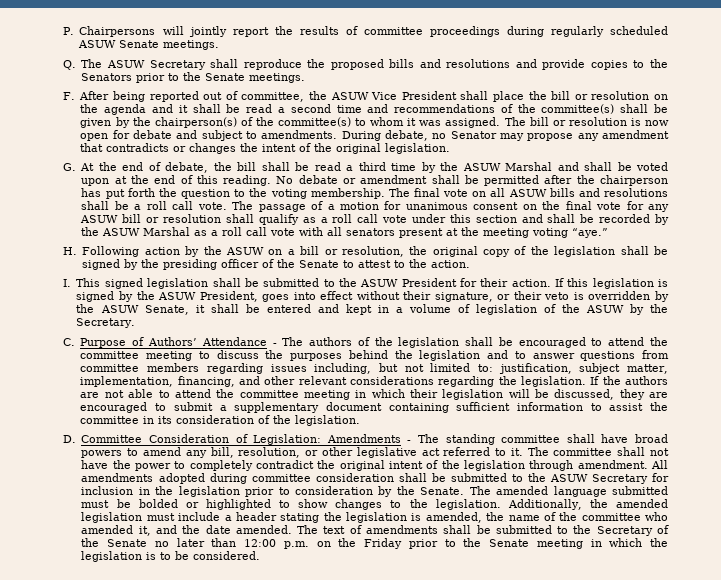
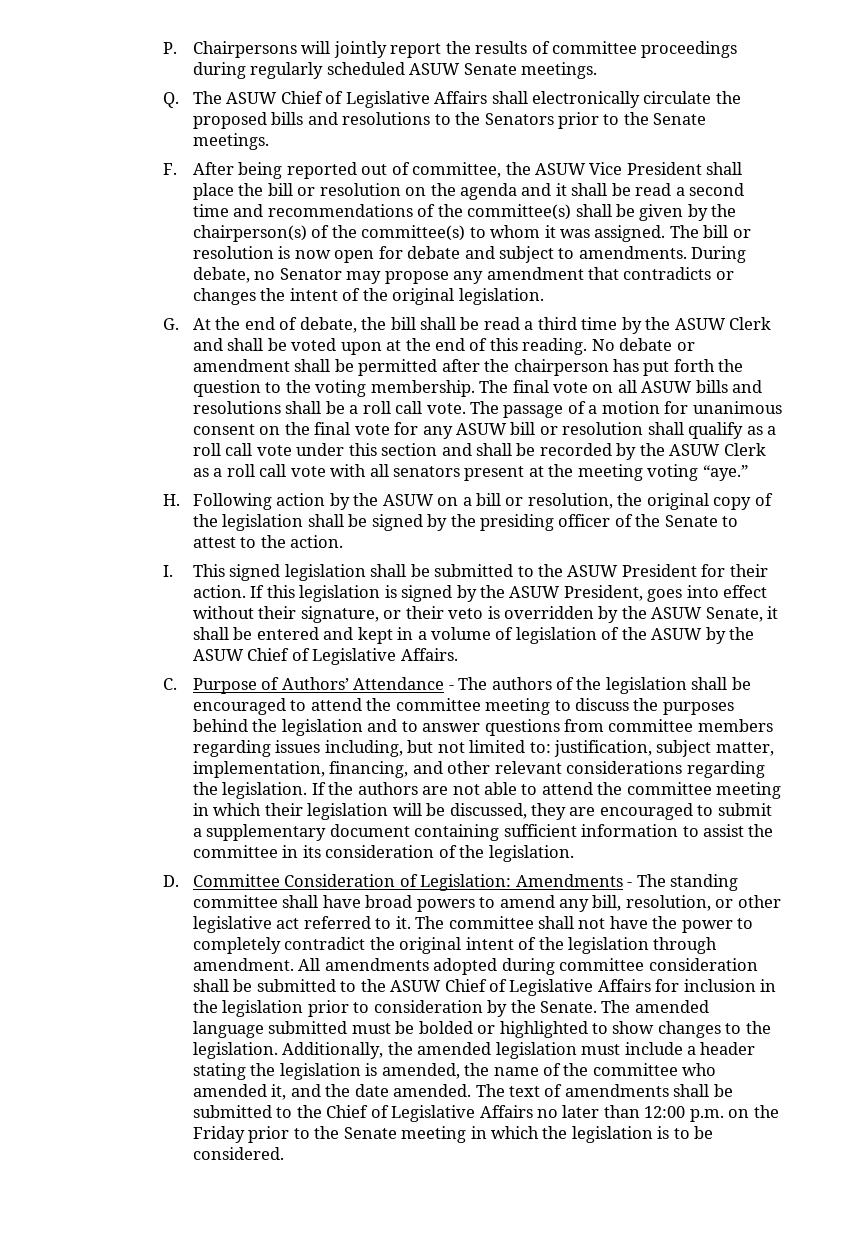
[149,59,302,70] Secretary shall reproduce -> [280,91,712,108] Chief of Legislative Affairs shall electronically circulate
[515,59,628,70] and provide copies -> (431, 118) none
[505,162,553,171] Marshal -> [729,317,772,330] Clerk
[143,227,191,236] Marshal -> [723,443,766,456] Clerk
[76,318,136,328] Secretary. -> [192,648,458,665] ASUW Chief of Legislative Affairs.
[591,474,648,484] Secretary -> [444,979,651,996] Chief of Legislative Affairs
[596,525,669,536] [81,538,148,547] Secretary of the Senate -> [326,1105,533,1122] Chief of Legislative Affairs

